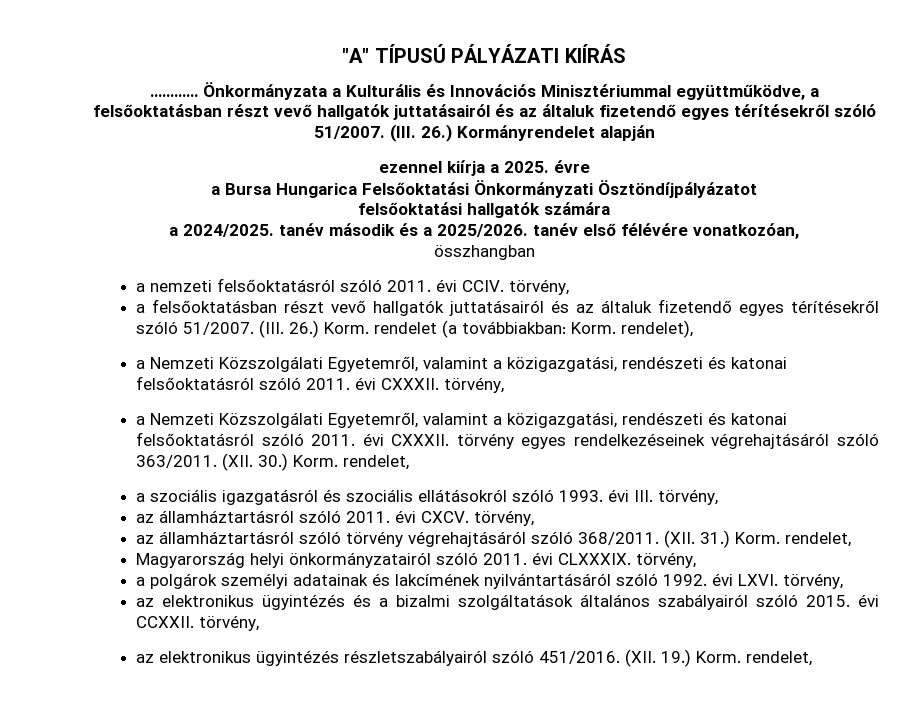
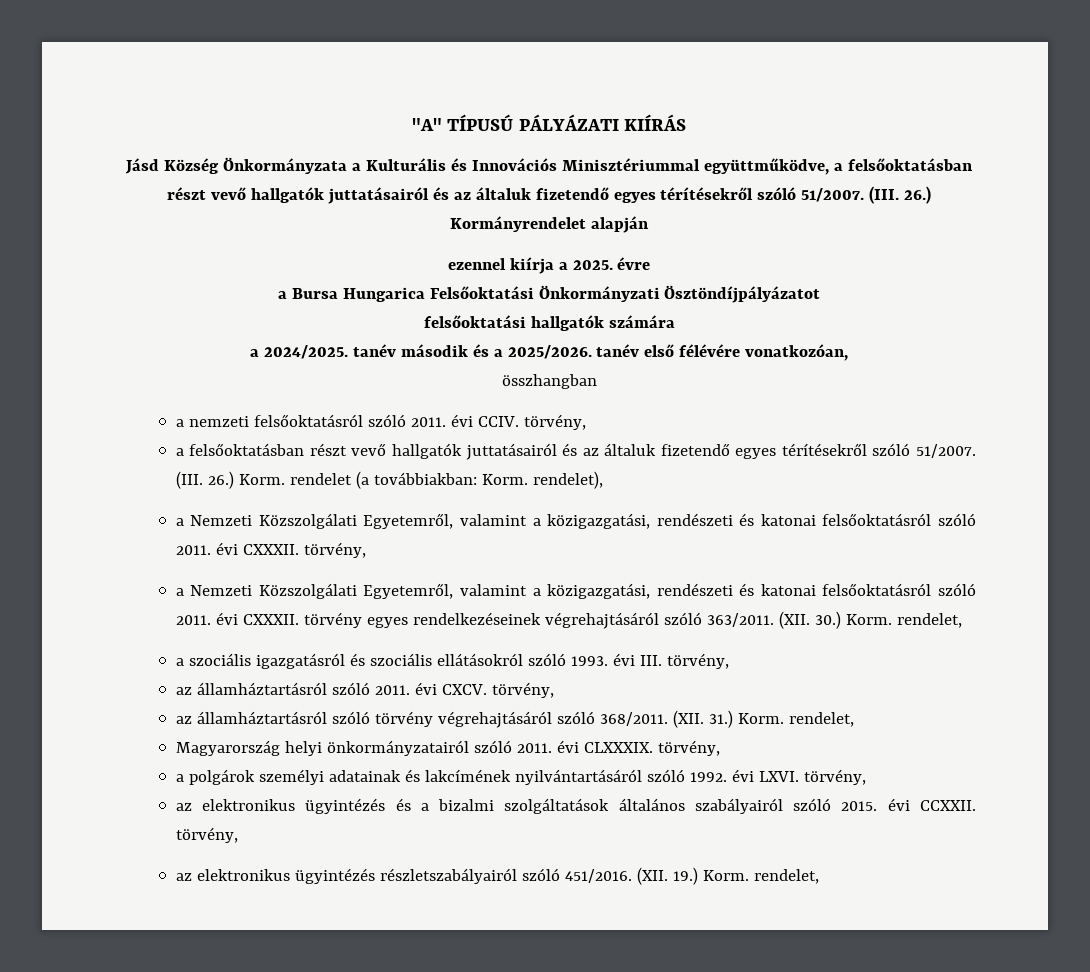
[149,94,198,97] ………… -> [125,158,220,174] Jásd Község

